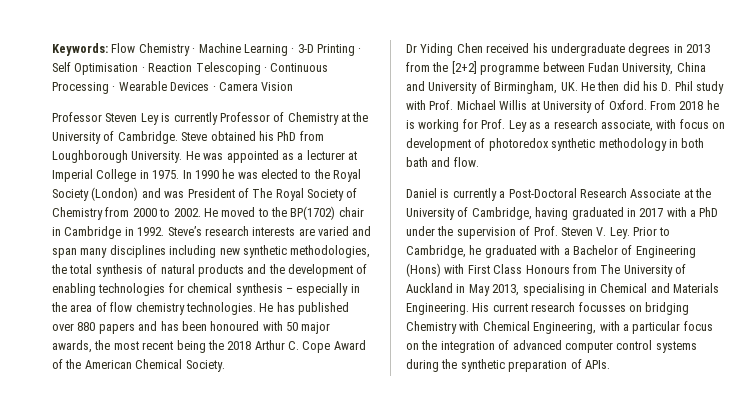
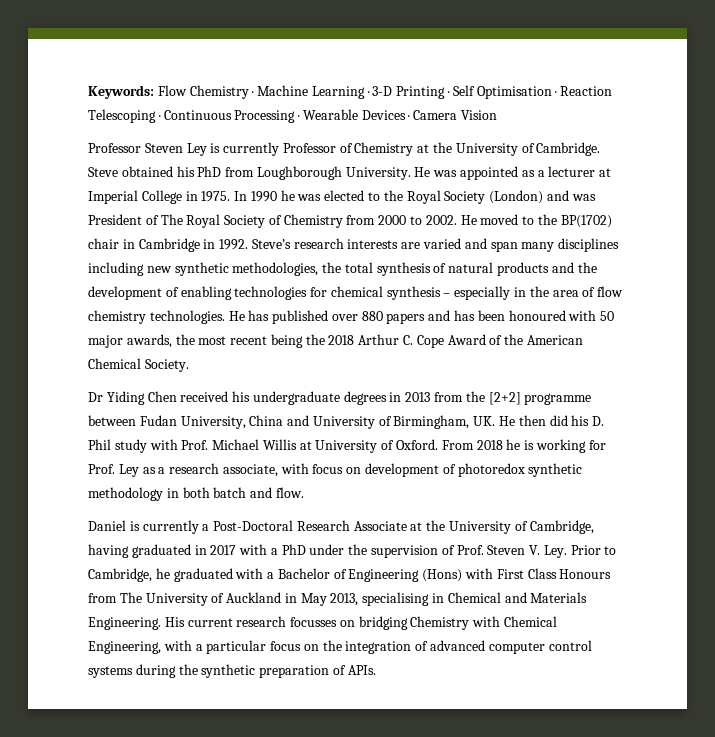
[406,157,428,167] bath -> [213,487,247,498] batch

